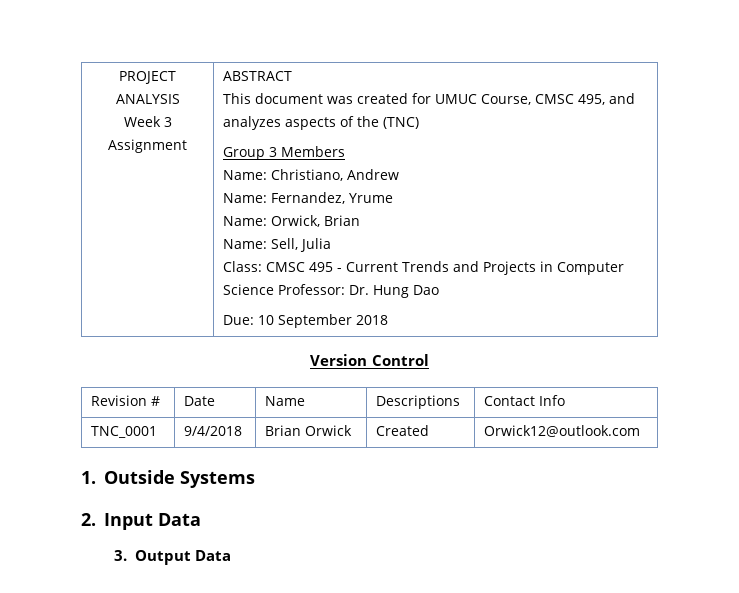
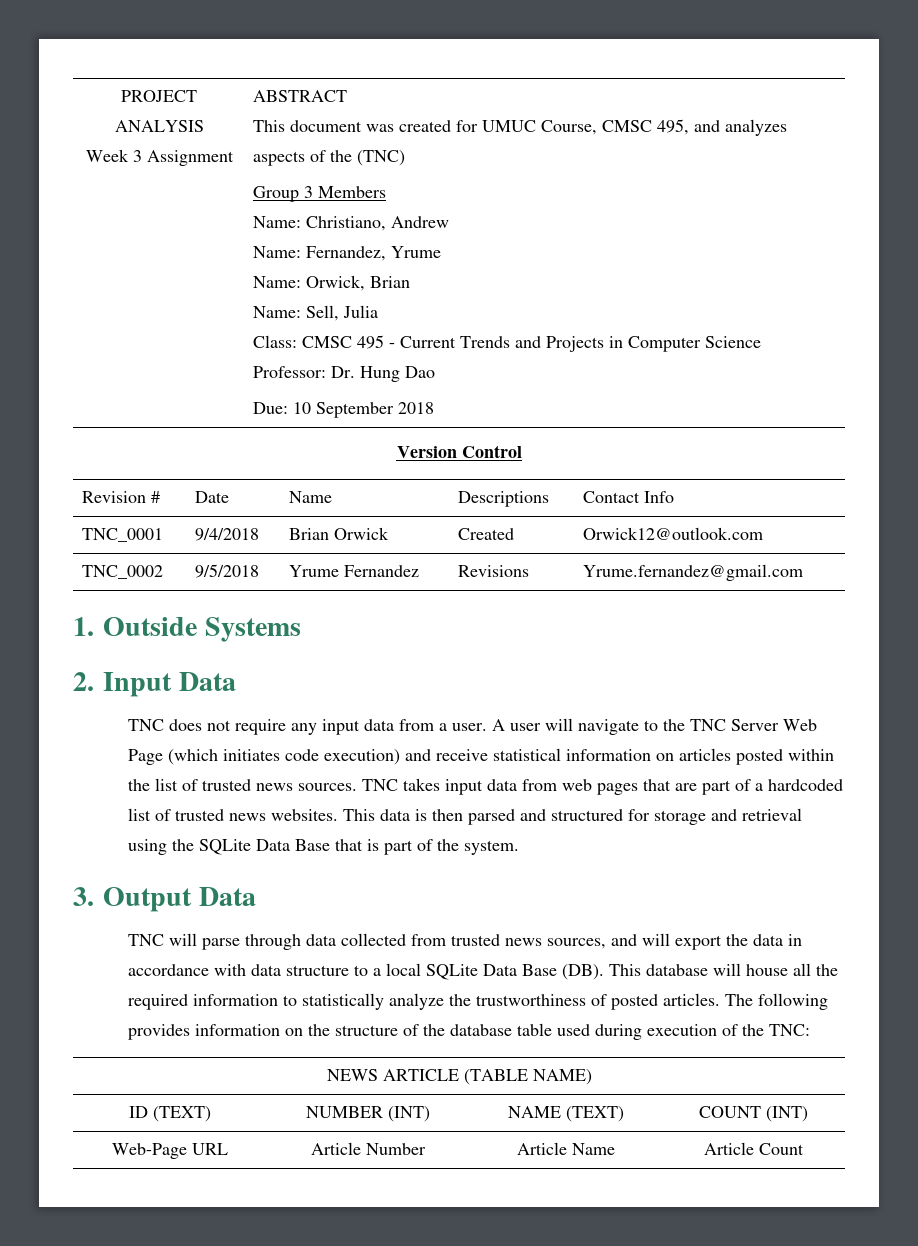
(641, 431) none -> [82,565,164,579] [195,564,260,578] [289,565,420,577] [458,565,530,577] [583,564,804,581] // TNC_0002 | 9/5/2018 | Yrume Fernandez | Revisions | Yrume.fernandez@gmail.com
[114,550,231,565] 3. Output Data -> [128,718,818,735] [128,748,835,765] [128,778,844,795] [128,808,803,825] [128,839,520,855] [73,887,256,912] [128,933,803,950] [128,963,839,980] [128,993,829,1010] [128,1023,811,1040] [326,1069,592,1085] [128,1106,211,1122] [305,1106,430,1122] [507,1106,624,1122] [698,1106,808,1122] [111,1143,228,1159] [310,1142,426,1155] [516,1142,615,1155] [703,1142,804,1155] TNC does not require any input data from a user. A user will navigate to the TNC Server Web Page (which initiates code execution) and receive statistical information on articles posted within the list of trusted news sources. TNC takes input data from web pages that are part of a hardcoded list of trusted news websites. This data is then parsed and structured for storage and retrieval using the SQLite Data Base that is part of the system. // 3. Output Data // TNC will parse through data collected from trusted news sources, and will export the data in accordance with data structure to a local SQLite Data Base (DB). This database will house all the required information to statistically analyze the trustworthiness of posted articles. The following provides information on the structure of the database table used during execution of the TNC: // NEWS ARTICLE (TABLE NAME) // ID (TEXT) | NUMBER (INT) | NAME (TEXT) | COUNT (INT) // Web-Page URL | Article Number | Article Name | Article Count

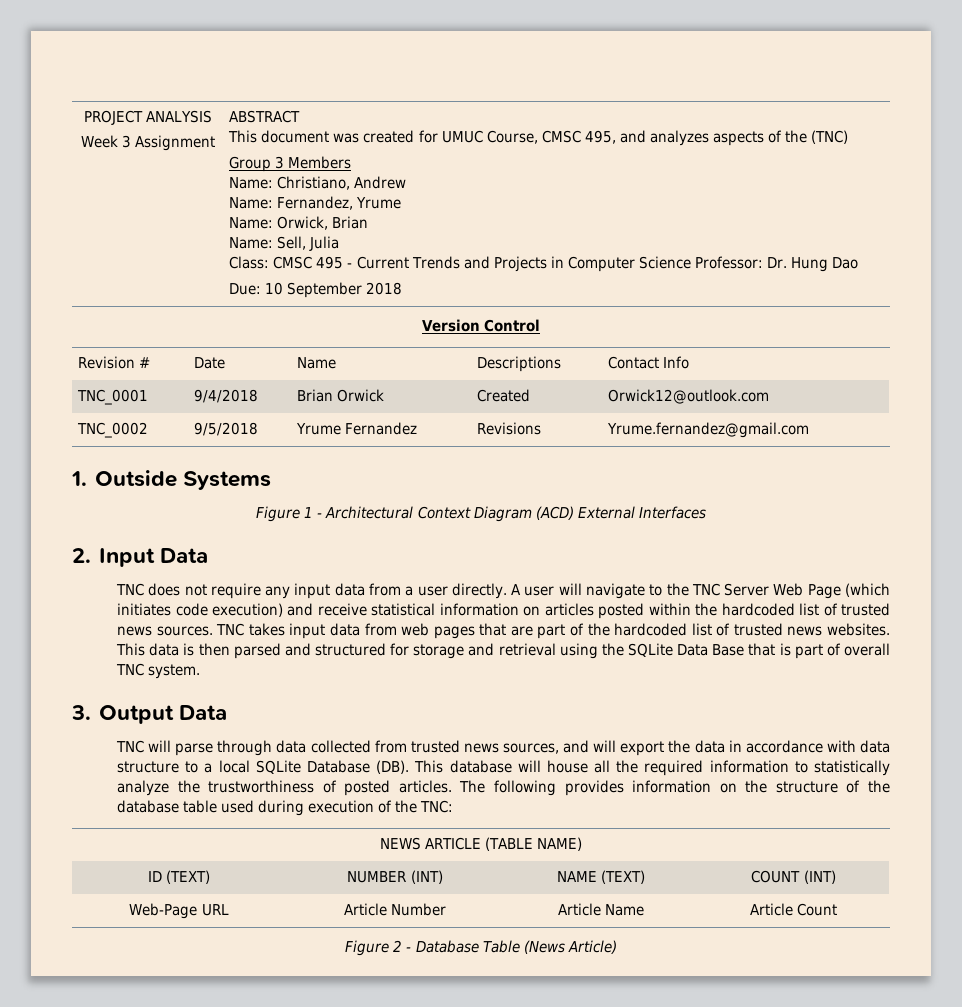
(301, 629) none -> [256,506,706,522] // Figure 1 - Architectural Context Diagram (ACD) External Interfaces
[452,723,488,731] user. -> [417,583,507,599] user directly.
(151, 785) none -> [721,603,795,616] hardcoded
[755,783,764,791] a -> [587,623,610,636] the
[437,839,460,851] the -> [844,643,891,656] [116,663,145,676] overall TNC
[483,964,558,976] Data Base -> [306,760,370,773] Database
(804, 1149) none -> [345,940,617,956] // Figure 2 - Database Table (News Article)

